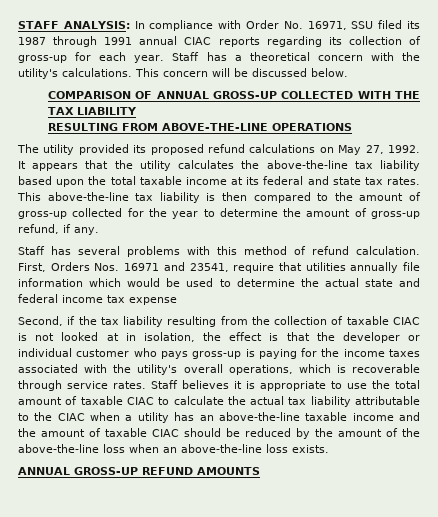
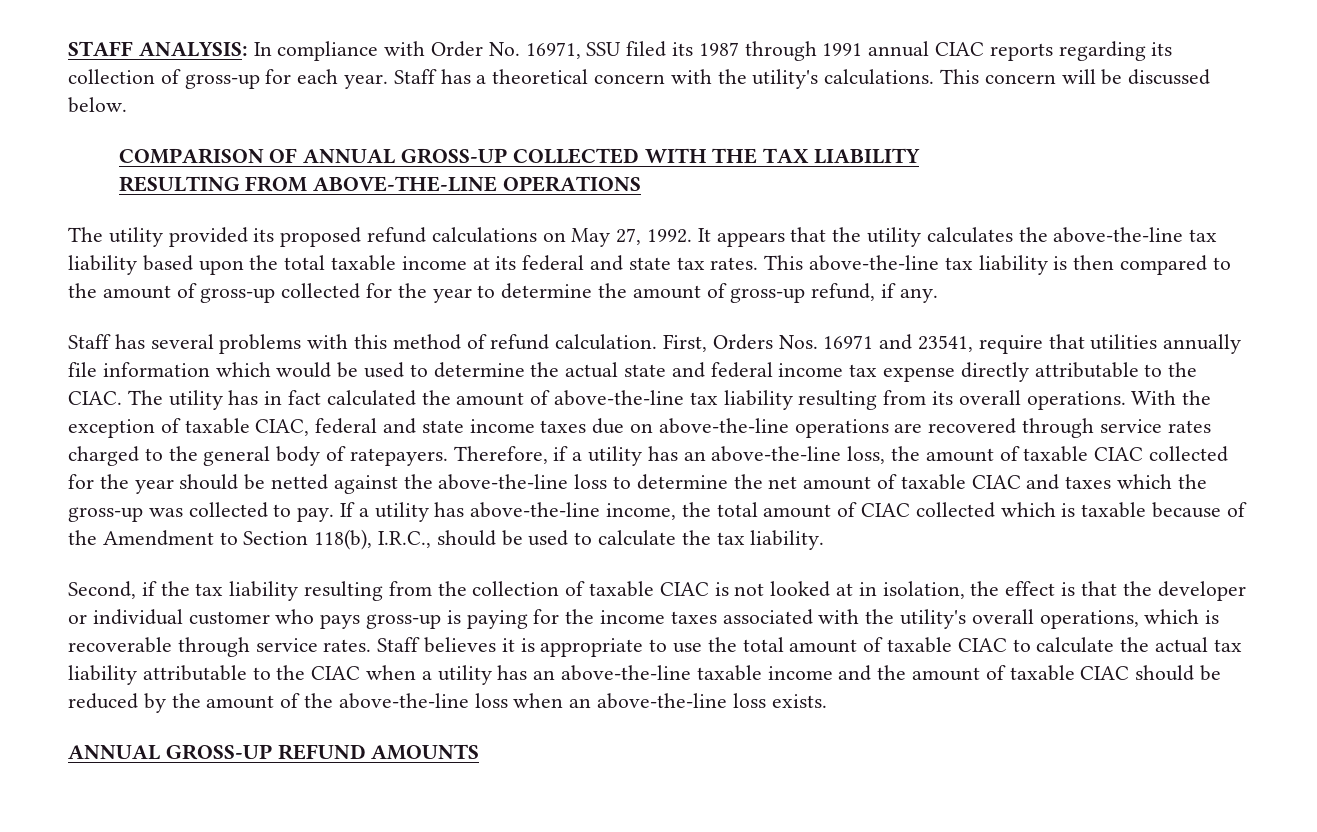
(177, 301) none -> [960,362,1198,382] [68,390,1212,410] [68,418,1211,438] [68,446,1229,466] [68,474,1207,494] [68,502,1247,522] [68,529,825,550] directly attributable to the CIAC. The utility has in fact calculated the amount of above-the-line tax liability resulting from its overall operations. With the exception of taxable CIAC, federal and state income taxes due on above-the-line operations are recovered through service rates charged to the general body of ratepayers. Therefore, if a utility has an above-the-line loss, the amount of taxable CIAC collected for the year should be netted against the above-the-line loss to determine the net amount of taxable CIAC and taxes which the gross-up was collected to pay. If a utility has above-the-line income, the total amount of CIAC collected which is taxable because of the Amendment to Section 118(b), I.R.C., should be used to calculate the tax liability.

